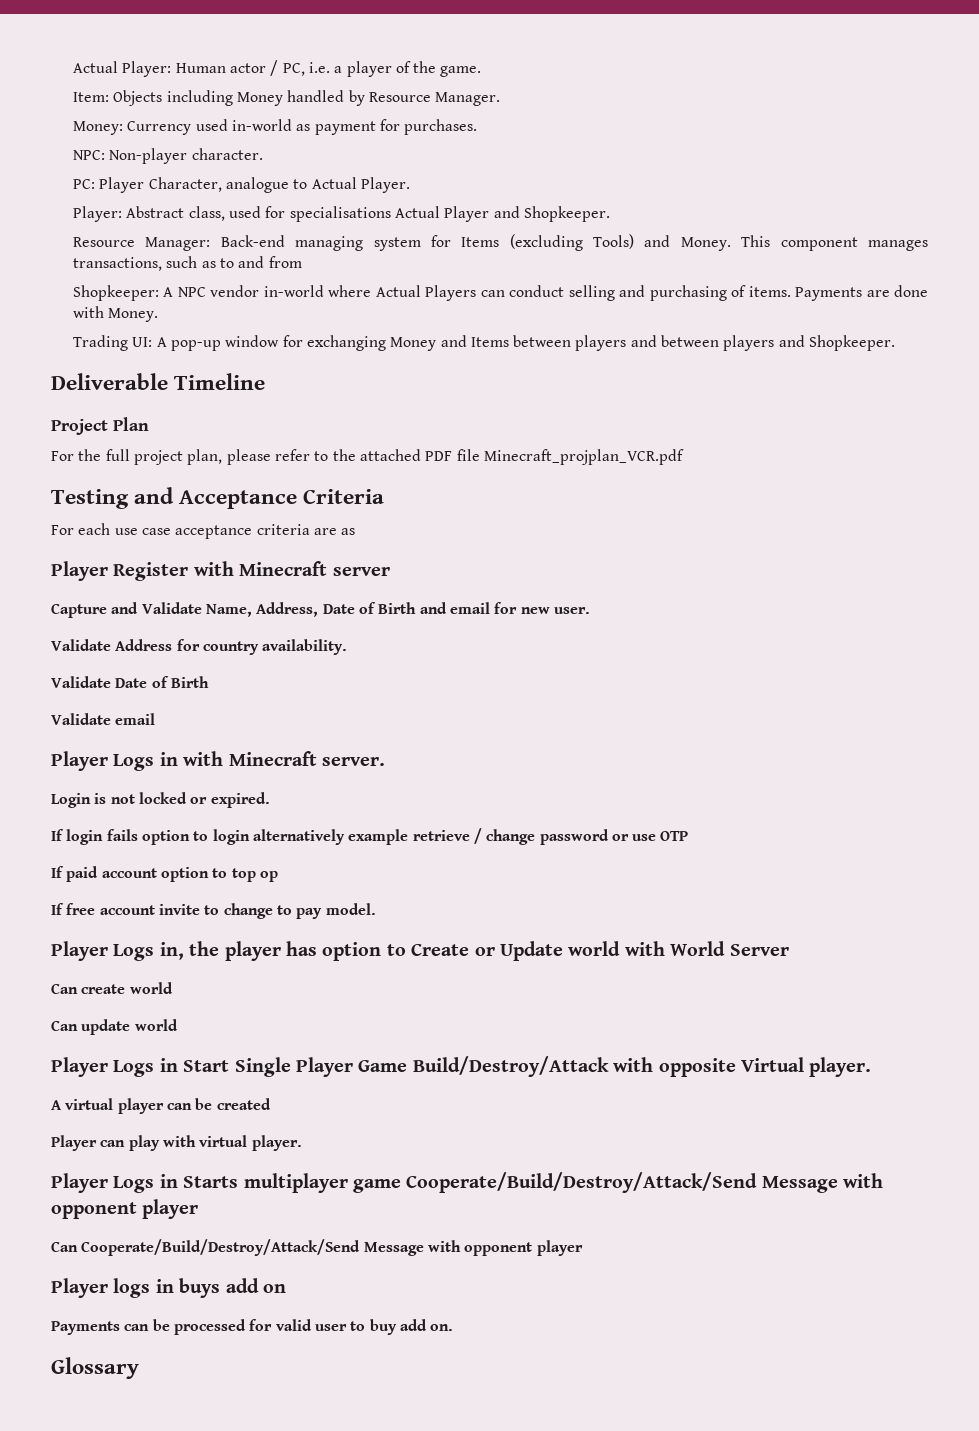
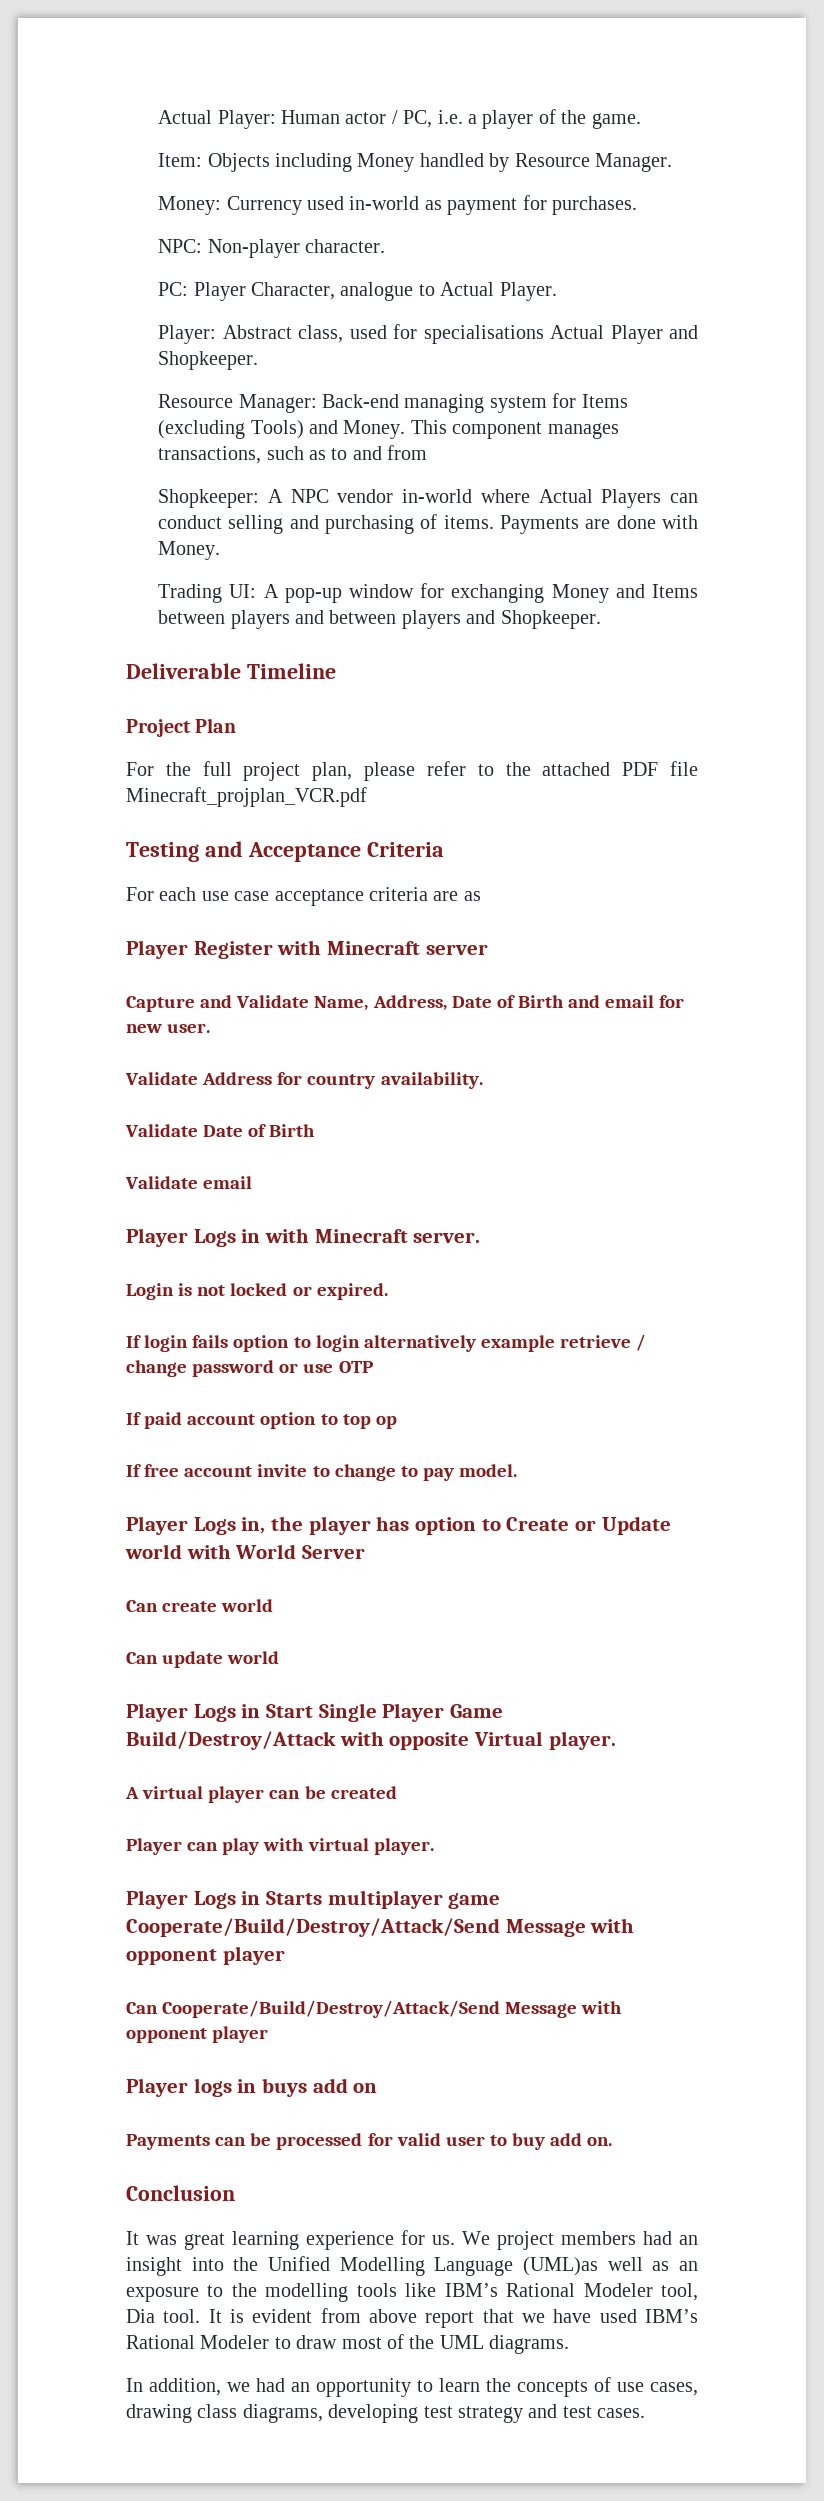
[51,1357,139,1379] Glossary -> [126,2185,235,2201] [126,2230,698,2250] [126,2256,698,2276] [126,2283,699,2302] [126,2308,698,2328] [126,2334,570,2354] [126,2377,698,2397] [126,2404,646,2423] Conclusion // It was great learning experience for us. We project members had an insight into the Unified Modelling Language (UML)as well as an exposure to the modelling tools like IBM’s Rational Modeler tool, Dia tool. It is evident from above report that we have used IBM’s Rational Modeler to draw most of the UML diagrams. // In addition, we had an opportunity to learn the concepts of use cases, drawing class diagrams, developing test strategy and test cases.

